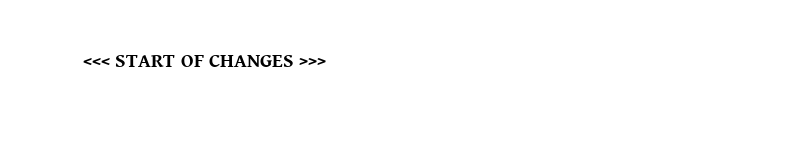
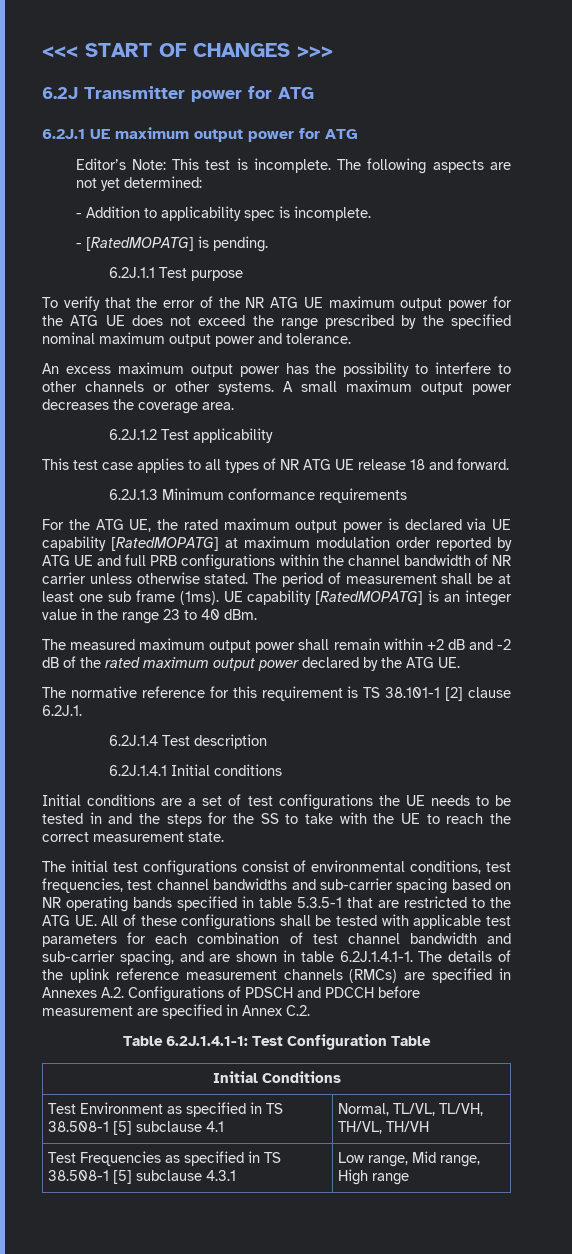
(327, 62) none -> [42,86,314,102] [42,127,358,142] [75,158,511,174] [75,176,202,191] [75,206,371,221] [75,236,268,252] [109,267,244,281] [42,296,512,311] [42,314,511,330] [42,332,351,347] [42,362,511,377] [42,380,512,395] [42,399,234,414] [109,428,274,443] [42,458,509,473] [109,488,408,503] [42,518,511,533] [42,536,512,551] [42,554,511,570] [42,572,512,587] [42,590,512,606] [42,608,257,624] [42,638,511,653] [42,656,460,671] [42,686,511,701] [42,705,82,716] [109,734,268,749] [109,764,283,776] [42,794,511,810] [42,812,512,827] [42,832,224,842] [42,860,511,876] [42,878,511,894] [42,896,511,912] [42,914,511,930] [42,932,511,947] [42,950,512,966] [42,968,511,983] [42,986,420,1002] [42,1004,310,1019] [123,1034,431,1050] [212,1071,341,1083] [47,1102,283,1117] [47,1121,224,1135] [337,1103,483,1116] [337,1121,429,1134] [47,1151,281,1166] [47,1170,236,1184] [337,1151,480,1167] [337,1169,409,1185] // 6.2J Transmitter power for ATG // 6.2J.1 UE maximum output power for ATG // Editor’s Note: This test is incomplete. The following aspects are not yet determined: // - Addition to applicability spec is incomplete. // - [RatedMOPATG] is pending. // 6.2J.1.1 Test purpose // To verify that the error of the NR ATG UE maximum output power for the ATG UE does not exceed the range prescribed by the specified nominal maximum output power and tolerance. // An excess maximum output power has the possibility to interfere to other channels or other systems. A small maximum output power decreases the coverage area. // 6.2J.1.2 Test applicability // This test case applies to all types of NR ATG UE release 18 and forward. // 6.2J.1.3 Minimum conformance requirements // For the ATG UE, the rated maximum output power is declared via UE capability [RatedMOPATG] at maximum modulation order reported by ATG UE and full PRB configurations within the channel bandwidth of NR carrier unless otherwise stated. The period of measurement shall be at least one sub frame (1ms). UE capability [RatedMOPATG] is an integer value in the range 23 to 40 dBm. // The measured maximum output power shall remain within +2 dB and -2 dB of the rated maximum output power declared by the ATG UE. // The normative reference for this requirement is TS 38.101-1 [2] clause 6.2J.1. // 6.2J.1.4 Test description // 6.2J.1.4.1 Initial conditions // Initial conditions are a set of test configurations the UE needs to be tested in and the steps for the SS to take with the UE to reach the correct measurement state. // The initial test configurations consist of environmental conditions, test frequencies, test channel bandwidths and sub-carrier spacing based on NR operating bands specified in table 5.3.5-1 that are restricted to the ATG UE. All of these configurations shall be tested with applicable test parameters for each combination of test channel bandwidth and sub-carrier spacing, and are shown in table 6.2J.1.4.1-1. The details of the uplink reference measurement channels (RMCs) are specified in Annexes A.2. Configurations of PDSCH and PDCCH before measurement are specified in Annex C.2. // Table 6.2J.1.4.1-1: Test Configuration Table // Initial Conditions // Test Environment as specified in TS 38.508-1 [5] subclause 4.1 | Normal, TL/VL, TL/VH, TH/VL, TH/VH // Test Frequencies as specified in TS 38.508-1 [5] subclause 4.3.1 | Low range, Mid range, High range

